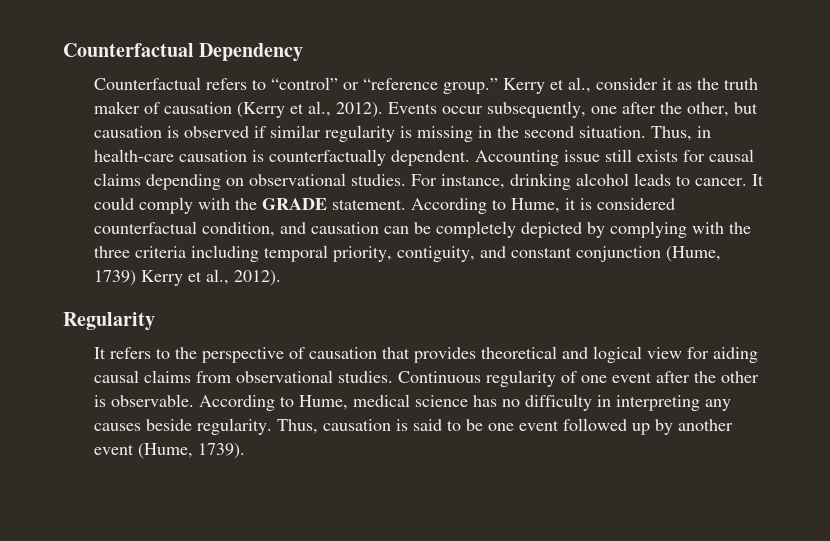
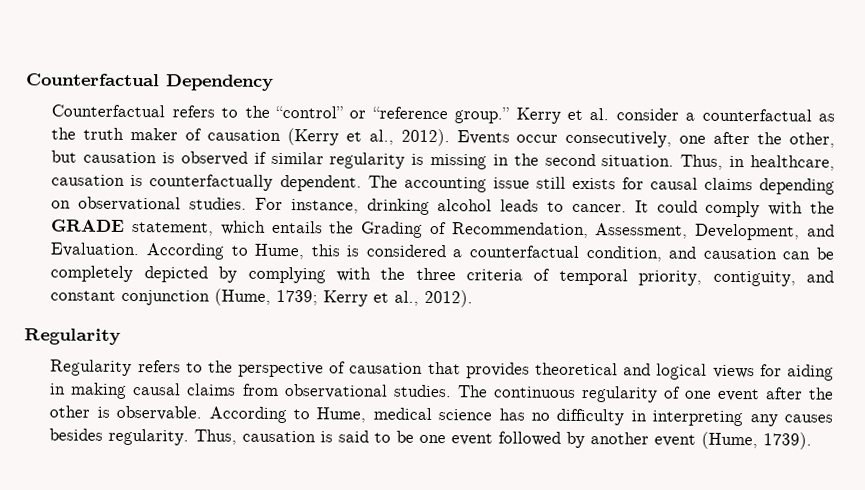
(266, 84) none -> [244,105,270,118] the
[567,77,673,93] al., consider it -> [589,108,812,122] al. consider a counterfactual
[486,101,586,118] subsequently, -> [565,130,673,148] consecutively,
[93,149,174,162] health-care -> [750,155,835,171] healthcare,
[474,150,559,166] Accounting -> [367,175,487,193] The accounting
[331,198,576,214] statement. According to Hume, it -> [132,220,835,241] [50,242,341,260] statement, which entails the Grading of Recommendation, Assessment, Development, and Evaluation. According to Hume, this
(675, 204) none -> [452,249,463,258] a
[190,245,259,262] including -> [533,268,551,281] of
[93,270,136,286] 1739) -> [276,289,319,306] 1739;
[93,347,106,359] It -> [50,359,133,377] Regularity
[646,347,682,359] view -> [712,364,755,379] views
(758, 355) none -> [50,382,128,399] in making
[397,371,481,383] Continuous -> [456,385,576,398] The continuous
[145,419,192,431] beside -> [49,428,104,441] besides
[631,423,650,435] up -> (562, 438) none

